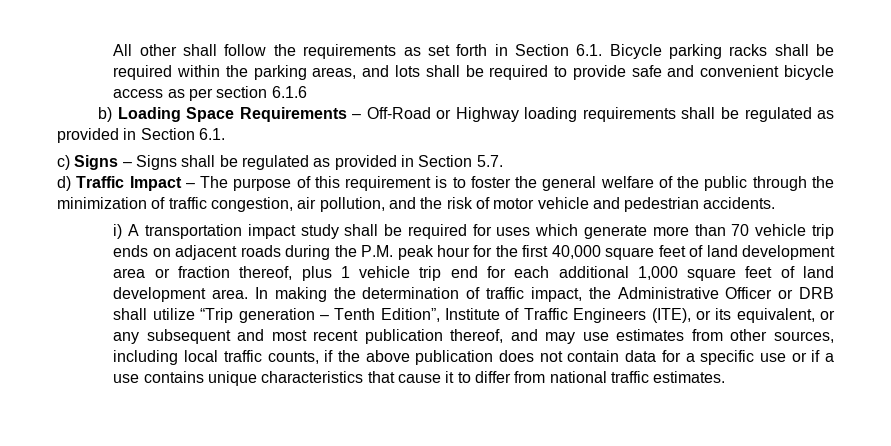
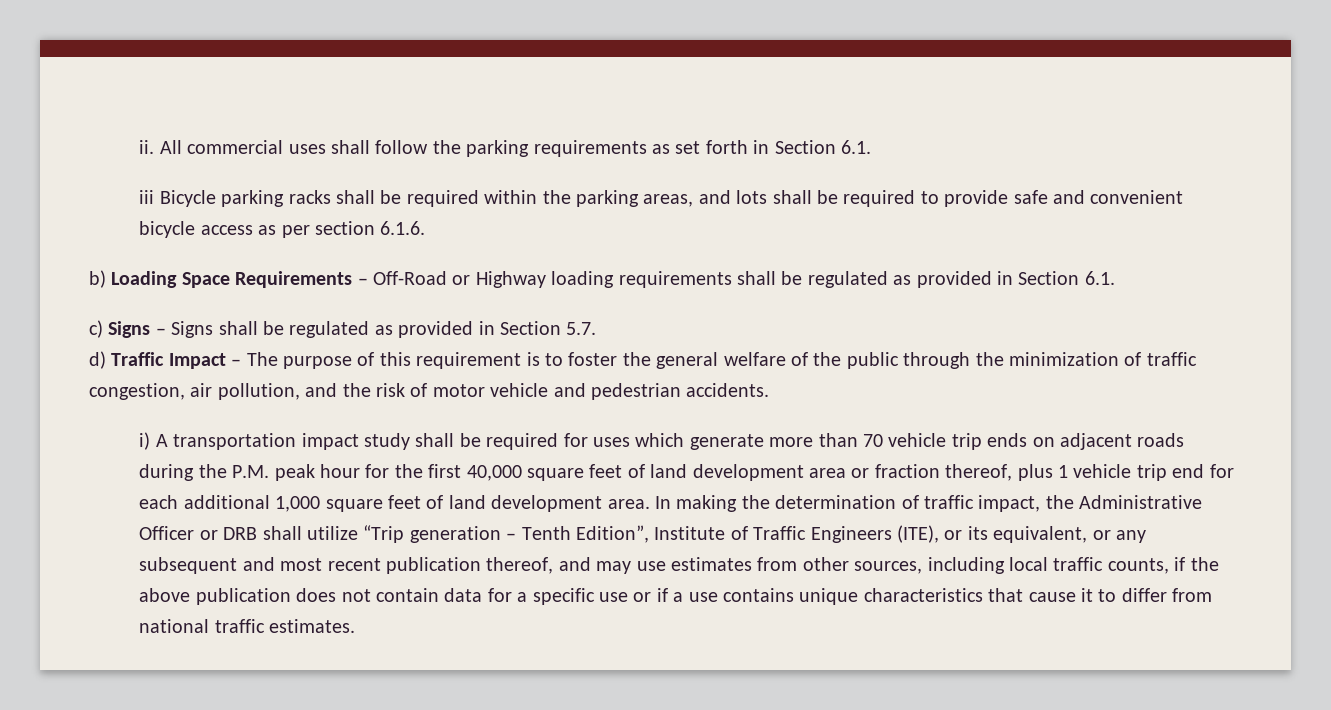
[113,44,177,56] All other -> [139,140,326,154] ii. All commercial uses
(296, 50) none -> [466,140,530,157] parking
(603, 50) none -> [139,190,155,204] // iii
[271,86,307,98] 6.1.6 -> [380,221,426,235] 6.1.6.

